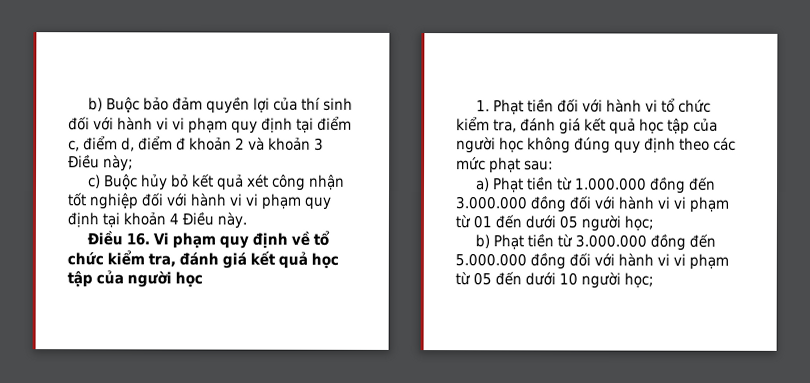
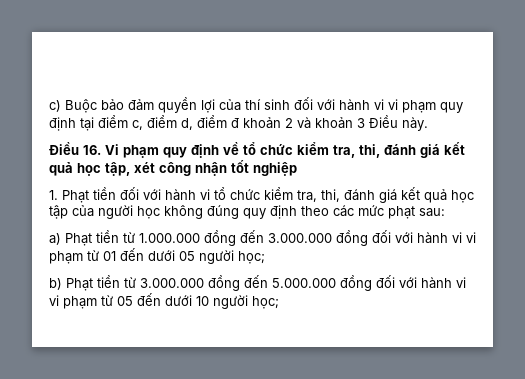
[87,97,103,112] b) -> [49,100,61,112] c)
[103,155,134,172] [87,173,345,191] [67,192,331,210] [67,211,214,228] này; // c) Buộc hủy bỏ kết quả xét công nhận tốt nghiệp đối với hành vi vi phạm quy định tại khoản 4 Điều -> (398, 121) none
[179,250,339,269] [67,270,203,288] đánh giá kết quả học tập của người học -> [359,142,465,158] [49,160,297,176] thi, đánh giá kết quả học tập, xét công nhận tốt nghiệp
(517, 126) none -> [321,189,340,202] thi,

